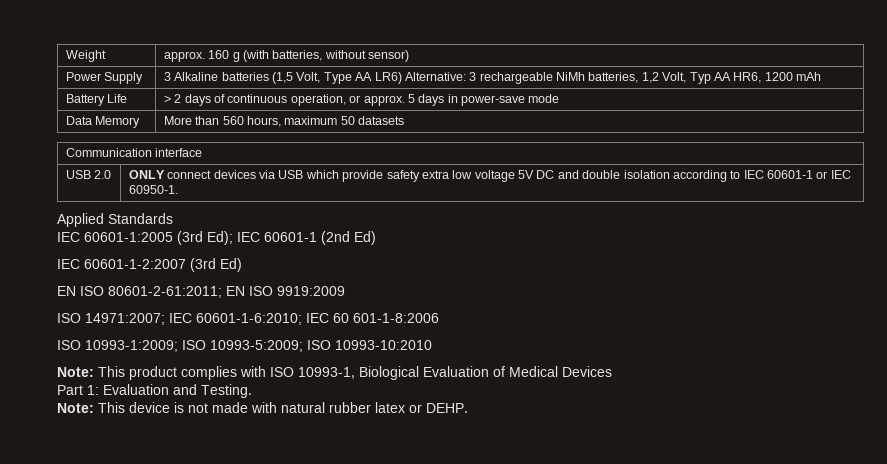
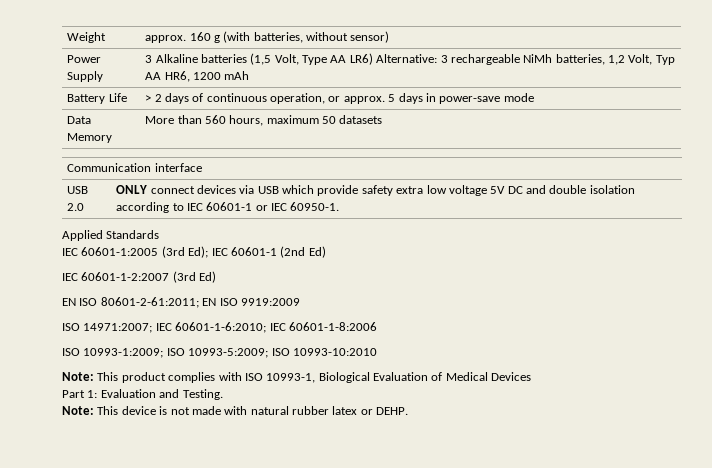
[333,313,439,323] 60 601-1-8:2006 -> [288,322,377,331] 60601-1-8:2006

